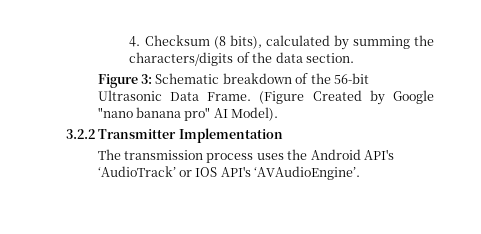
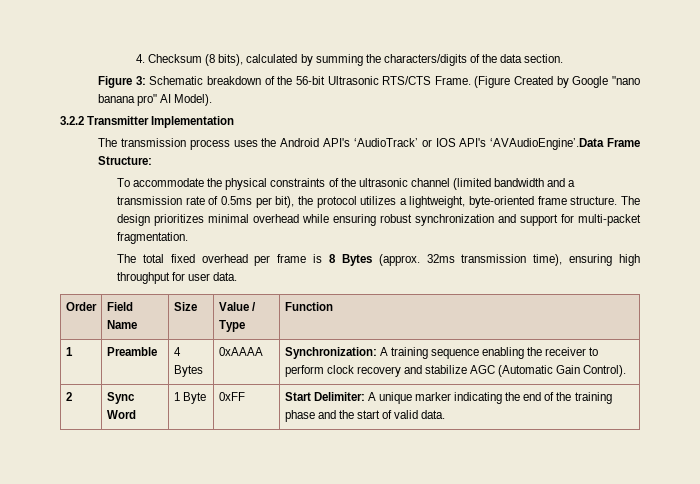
[169,92,199,101] Data -> [382,76,432,85] RTS/CTS
[254,166,361,180] ‘AVAudioEngine’. -> [490,138,640,150] [98,156,153,165] [117,178,576,190] [117,196,641,208] [117,214,641,226] [117,232,189,244] [117,254,641,266] [117,272,238,284] [65,302,97,311] [106,302,133,311] [106,320,137,329] [173,302,197,311] [218,302,256,311] [218,320,245,332] [284,302,333,311] [65,347,73,356] [106,347,157,356] [173,347,181,356] [173,365,203,377] [218,347,263,356] [284,347,599,359] [284,365,627,377] [65,392,72,401] [106,392,135,404] [106,410,136,419] [173,392,206,404] [218,392,245,401] [284,392,612,404] [284,410,446,422] ‘AVAudioEngine’.Data Frame Structure: // To accommodate the physical constraints of the ultrasonic channel (limited bandwidth and a transmission rate of 0.5ms per bit), the protocol utilizes a lightweight, byte-oriented frame structure. The design prioritizes minimal overhead while ensuring robust synchronization and support for multi-packet fragmentation. // The total fixed overhead per frame is 8 Bytes (approx. 32ms transmission time), ensuring high throughput for user data. // Order | Field Name | Size | Value / Type | Function // 1 | Preamble | 4 Bytes | 0xAAAA | Synchronization: A training sequence enabling the receiver to perform clock recovery and stabilize AGC (Automatic Gain Control). // 2 | Sync Word | 1 Byte | 0xFF | Start Delimiter: A unique marker indicating the end of the training phase and the start of valid data.

